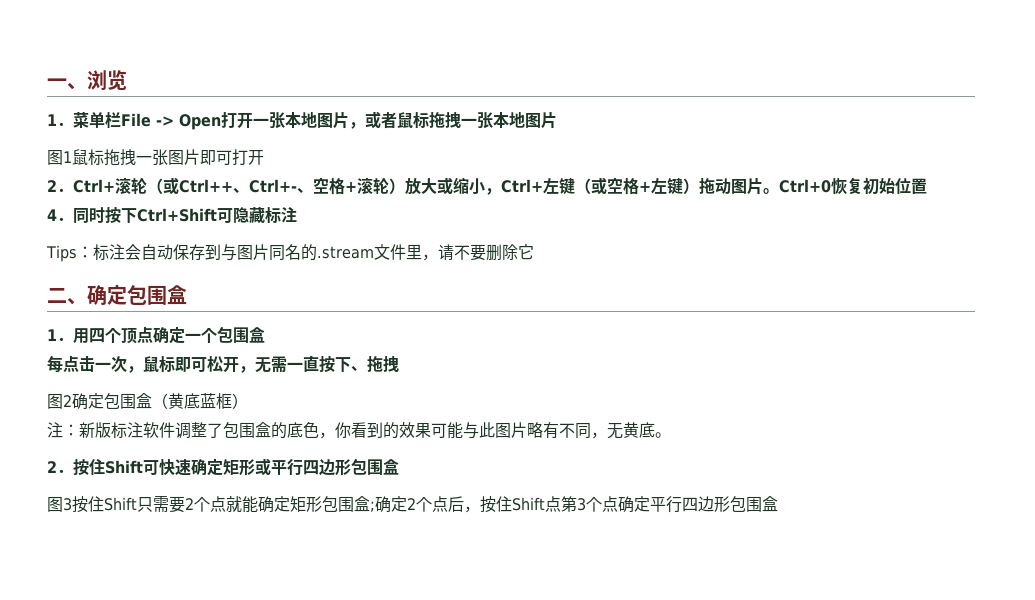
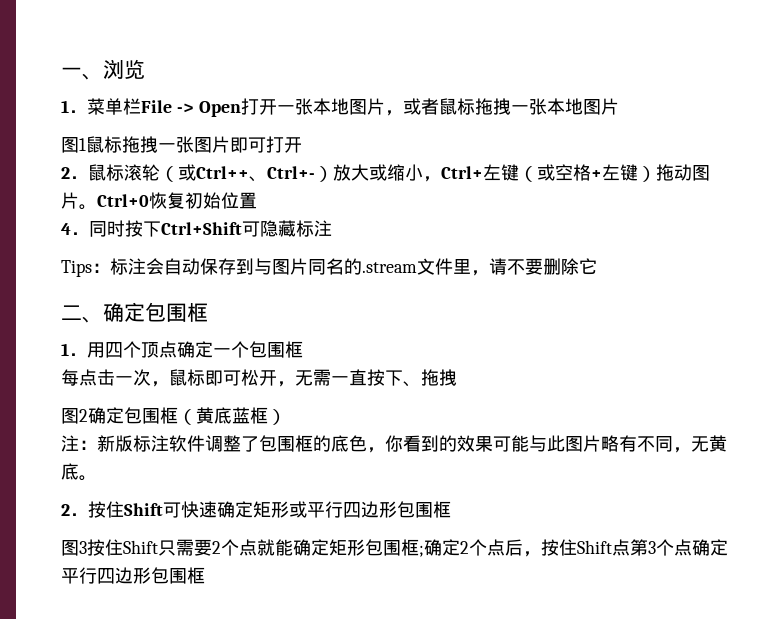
[73,179,115,193] Ctrl+ -> [88,164,124,181] 鼠标
[297,177,389,195] 、空格+滚轮 -> (315, 172) none
[167,285,187,305] 盒 -> [187,303,208,322] 框
[249,327,265,343] 盒 -> [285,341,303,358] 框
[136,393,152,409] 盒 -> [160,407,178,424] 框
[255,422,271,438] 盒 -> [295,435,313,452] 框
[383,459,399,475] 盒 -> [433,501,451,518] 框
[354,496,370,512] 盒 -> [401,539,419,556] 框
[762,496,778,512] 盒 -> [187,567,205,584] 框

